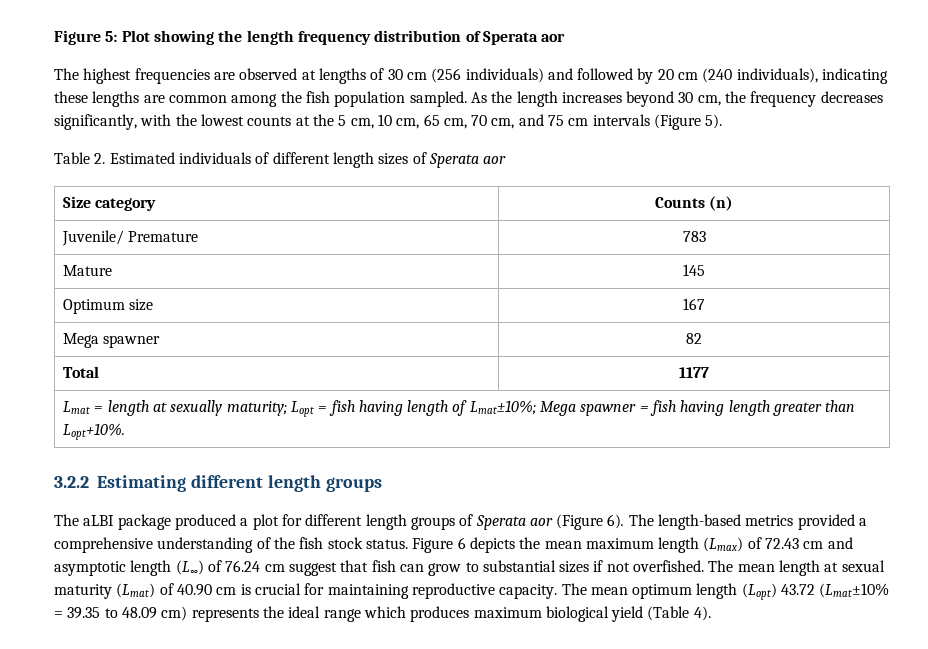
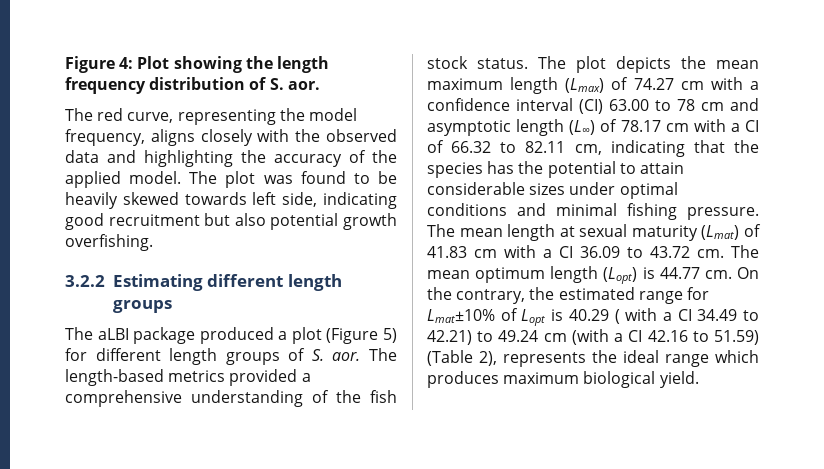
[54,30,118,45] Figure 5: -> [65,56,134,73] Figure 4:
[482,31,566,45] [54,68,889,84] [54,91,883,107] [54,114,723,130] [54,152,507,168] [62,196,157,211] [654,196,734,211] [61,230,199,246] [682,231,706,242] [62,265,112,276] [683,264,705,276] [62,299,154,314] [683,298,705,310] [62,333,161,348] [686,333,702,344] [62,366,99,378] [679,367,709,378] [62,400,856,417] [62,423,125,440] Sperata aor // The highest frequencies are observed at lengths of 30 cm (256 individuals) and followed by 20 cm (240 individuals), indicating these lengths are common among the fish population sampled. As the length increases beyond 30 cm, the frequency decreases significantly, with the lowest counts at the 5 cm, 10 cm, 65 cm, 70 cm, and 75 cm intervals (Figure 5). // Table 2. Estimated individuals of different length sizes of Sperata aor // Size category | Counts (n) // Juvenile/ Premature | 783 // Mature | 145 // Optimum size | 167 // Mega spawner | 82 // Total | 1177 // Lmat = length at sexually maturity; Lopt = fish having length of Lmat±10%; Mega spawner = fish having length greater than Lopt+10%. -> [269,78,320,90] [65,108,357,125] [65,129,398,146] [65,150,397,167] [65,171,397,188] [65,192,397,209] [65,213,397,230] [65,234,153,251] S. aor. // The red curve, representing the model frequency, aligns closely with the observed data and highlighting the accuracy of the applied model. The plot was found to be heavily skewed towards left side, indicating good recruitment but also potential growth overfishing.
(279, 522) none -> [326,328,397,344] (Figure 5)
[475,514,625,530] Sperata aor (Figure 6). -> [311,349,361,361] S. aor.
[412,537,466,553] Figure 6 -> [538,56,606,73] The plot
[765,538,800,549] 72.43 -> [633,77,759,90] [427,98,695,114] 74.27 cm with a confidence interval (CI) 63.00 to 78
[225,560,705,576] 76.24 cm suggest that fish can grow to substantial sizes if not overfished. -> [620,119,759,132] [427,140,759,157] [427,161,684,178] [427,182,678,199] [427,203,759,220] 78.17 cm with a CI of 66.32 to 82.11 cm, indicating that the species has the potential to attain considerable sizes under optimal conditions and minimal fishing pressure.
[176,583,558,599] 40.90 cm is crucial for maintaining reproductive capacity. -> [427,245,724,258] 41.83 cm with a CI 36.09 to 43.72 cm.
[781,583,890,598] [54,606,188,621] 43.72 (Lmat±10% = 39.35 to 48.09 cm) -> [642,267,759,279] [427,287,709,304] [427,308,759,326] [427,329,759,345] [427,350,497,366] is 44.77 cm. On the contrary, the estimated range for Lmat±10% of Lopt is 40.29 ( with a CI 34.49 to 42.21) to 49.24 cm (with a CI 42.16 to 51.59) (Table 2),
[611,606,711,622] yield (Table 4). -> [659,371,699,388] yield.

